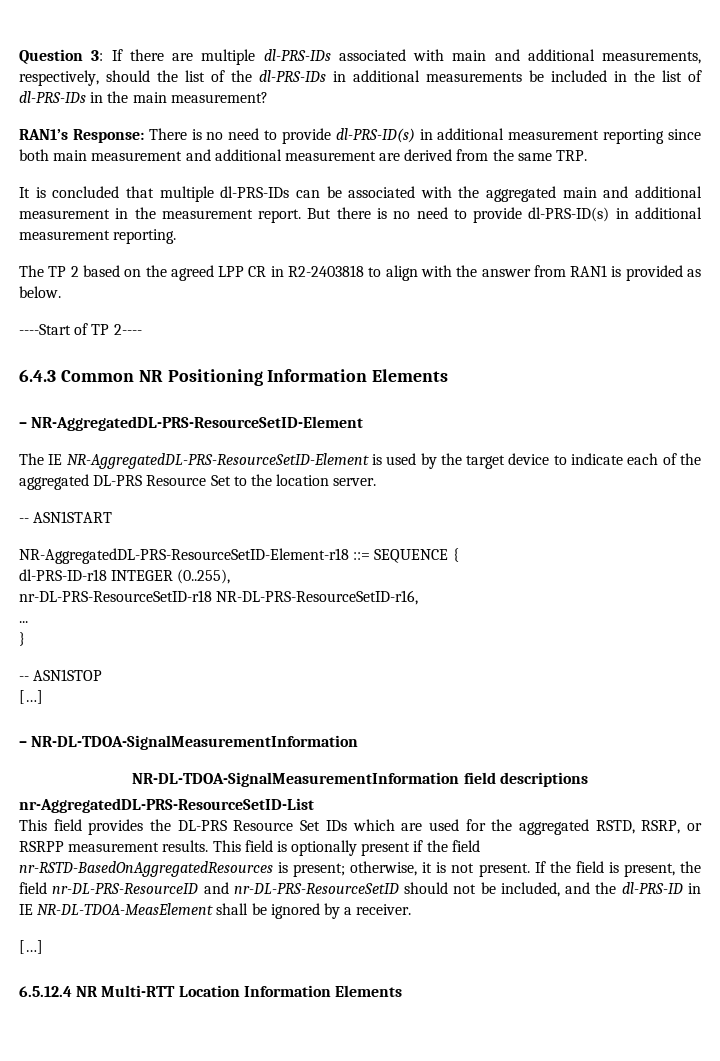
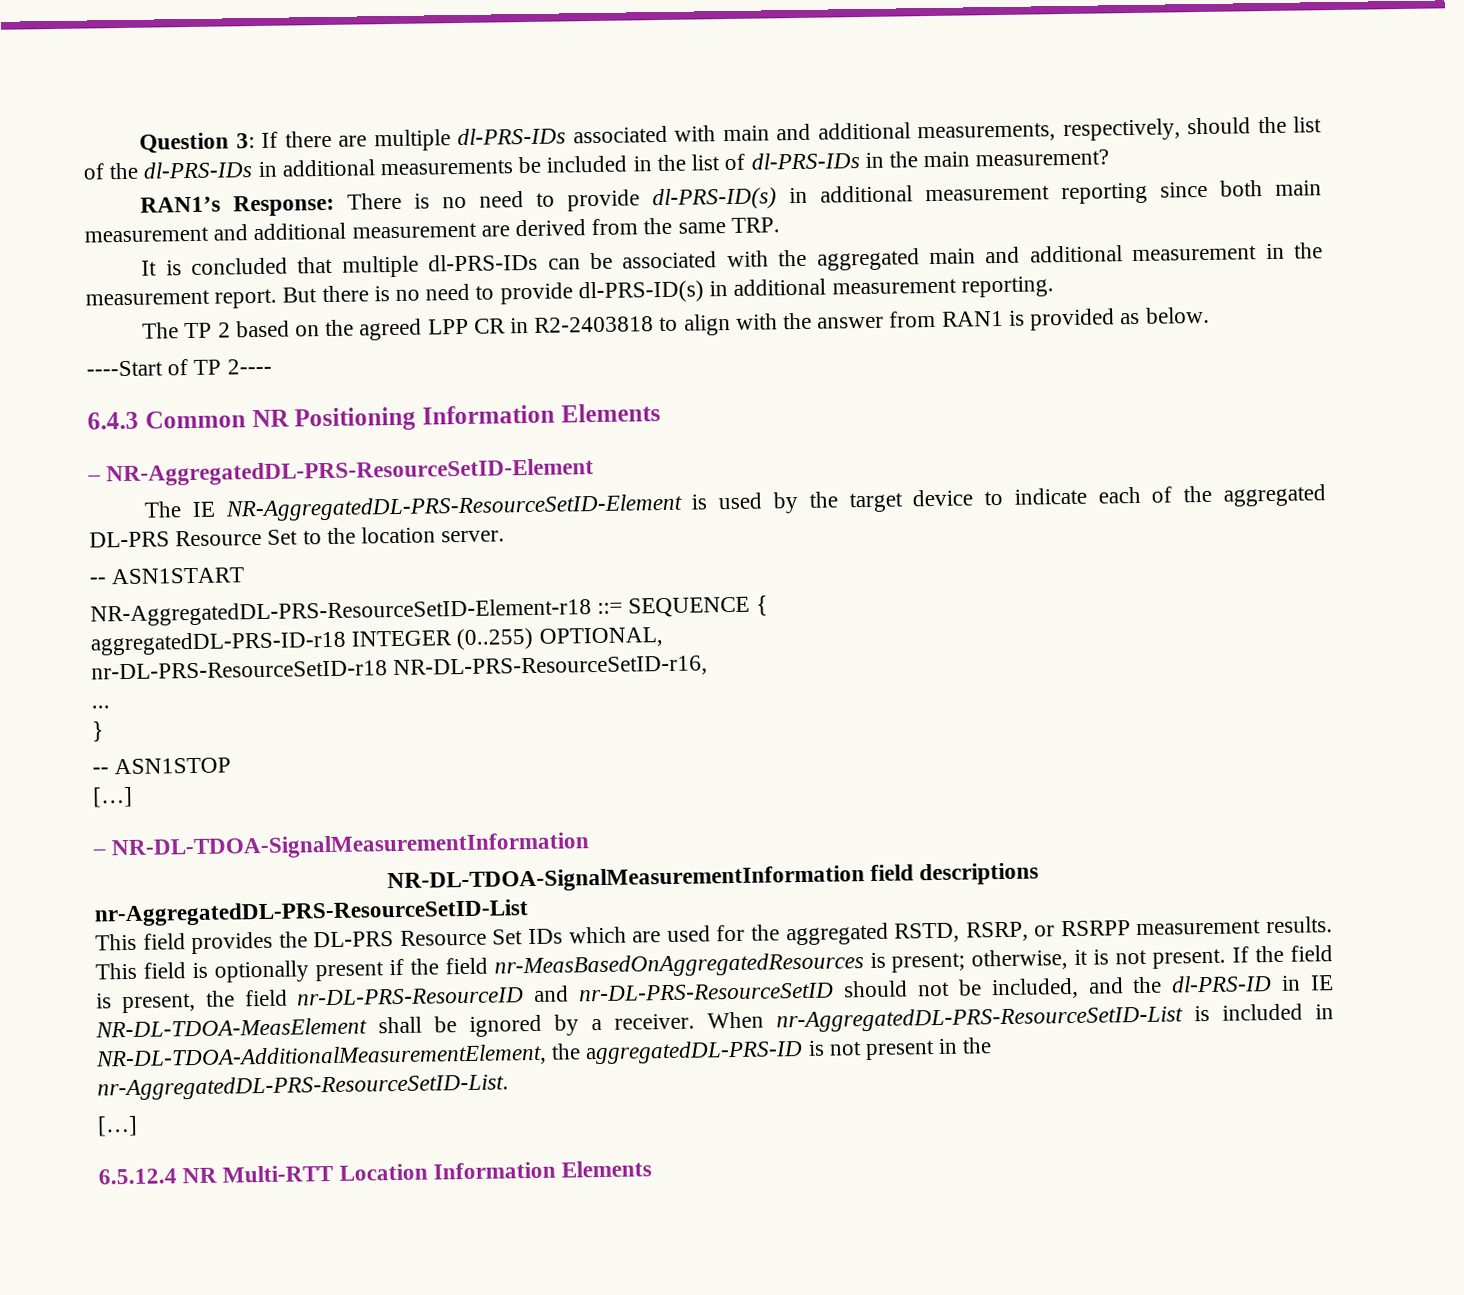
[19,569,231,584] dl-PRS-ID-r18 INTEGER (0..255), -> [90,627,663,656] aggregatedDL-PRS-ID-r18 INTEGER (0..255) OPTIONAL,
[19,861,273,877] nr-RSTD-BasedOnAggregatedResources -> [493,952,864,979] nr-MeasBasedOnAggregatedResources
(412, 909) none -> [707,1003,1334,1033] [95,1037,993,1071] [97,1073,509,1101] When nr-AggregatedDL-PRS-ResourceSetID-List is included in NR-DL-TDOA-AdditionalMeasurementElement, the aggregatedDL-PRS-ID is not present in the nr-AggregatedDL-PRS-ResourceSetID-List.

